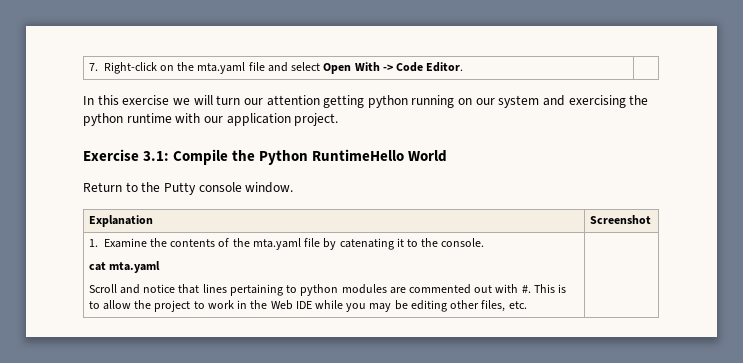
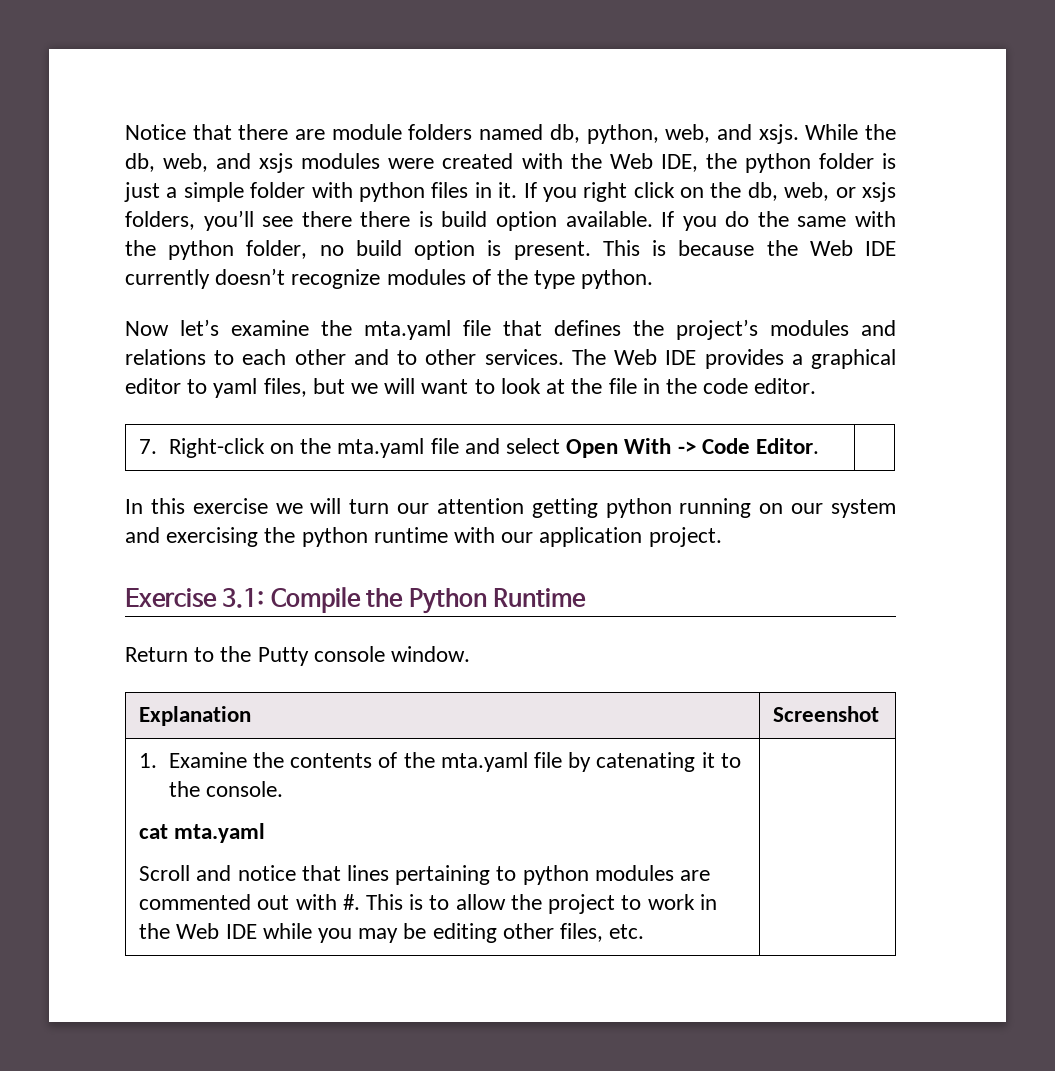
(88, 67) none -> [125,124,897,144] [125,153,896,173] [124,182,897,202] [125,210,896,231] [125,240,897,260] [125,268,654,289] [125,319,896,340] [125,349,897,369] [125,378,817,398] Notice that there are module folders named db, python, web, and xsjs. While the db, web, and xsjs modules were created with the Web IDE, the python folder is just a simple folder with python files in it. If you right click on the db, web, or xsjs folders, you’ll see there there is build option available. If you do the same with the python folder, no build option is present. This is because the Web IDE currently doesn’t recognize modules of the type python. // Now let’s examine the mta.yaml file that defines the project’s modules and relations to each other and to other services. The Web IDE provides a graphical editor to yaml files, but we will want to look at the file in the code editor. //
[312,149,448,162] RuntimeHello World -> [493,588,587,607] Runtime

